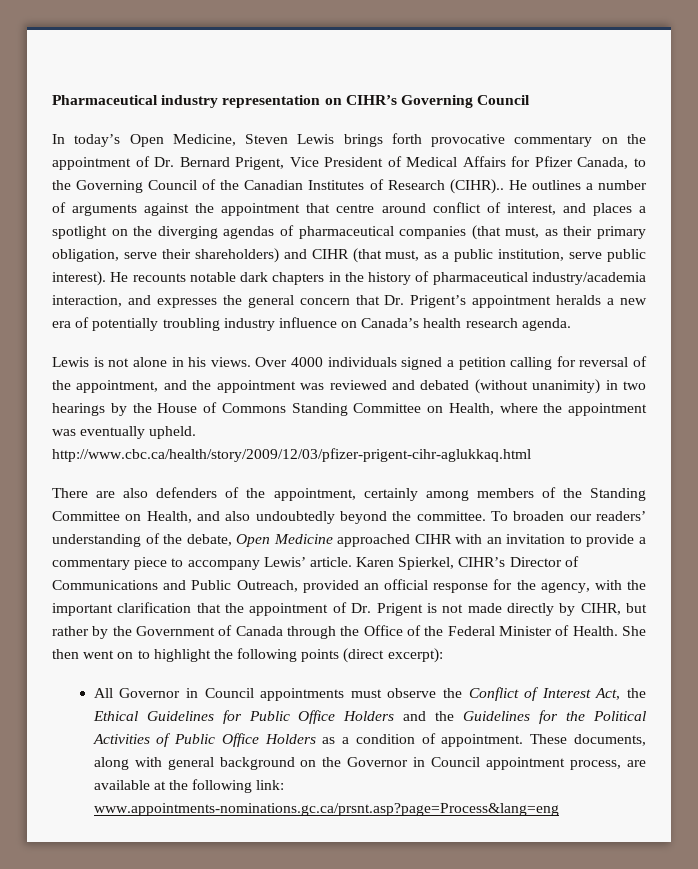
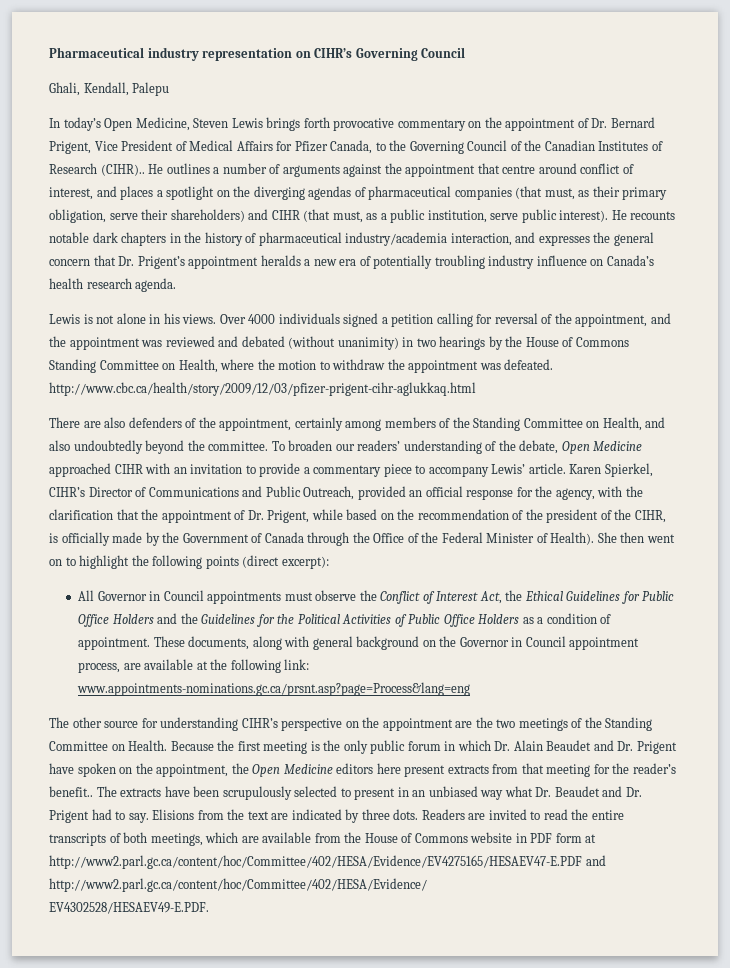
(531, 100) none -> [49,82,170,96] // Ghali, Kendall, Palepu
[568,403,647,416] [52,426,197,439] appointment was eventually upheld. -> [278,359,554,373] motion to withdraw the appointment was defeated.
[52,603,113,616] important -> (643, 491) none
[376,603,647,616] [52,626,89,636] Prigent is not made directly by CIHR, but rather -> [267,509,666,523] [49,532,143,546] Prigent, while based on the recommendation of the president of the CIHR, is officially made
[572,626,618,636] Health. -> [550,532,595,545] Health).
(559, 809) none -> [49,717,653,731] [49,740,677,754] [49,763,676,777] [49,786,642,800] [49,809,624,823] [49,832,597,846] [49,855,606,869] [49,878,427,892] [49,902,209,914] // The other source for understanding CIHR’s perspective on the appointment are the two meetings of the Standing Committee on Health. Because the first meeting is the only public forum in which Dr. Alain Beaudet and Dr. Prigent have spoken on the appointment, the Open Medicine editors here present extracts from that meeting for the reader’s benefit.. The extracts have been scrupulously selected to present in an unbiased way what Dr. Beaudet and Dr. Prigent had to say. Elisions from the text are indicated by three dots. Readers are invited to read the entire transcripts of both meetings, which are available from the House of Commons website in PDF form at http://www2.parl.gc.ca/content/hoc/Committee/402/HESA/Evidence/EV4275165/HESAEV47-E.PDF and http://www2.parl.gc.ca/content/hoc/Committee/402/HESA/Evidence/ // EV4302528/HESAEV49-E.PDF.

